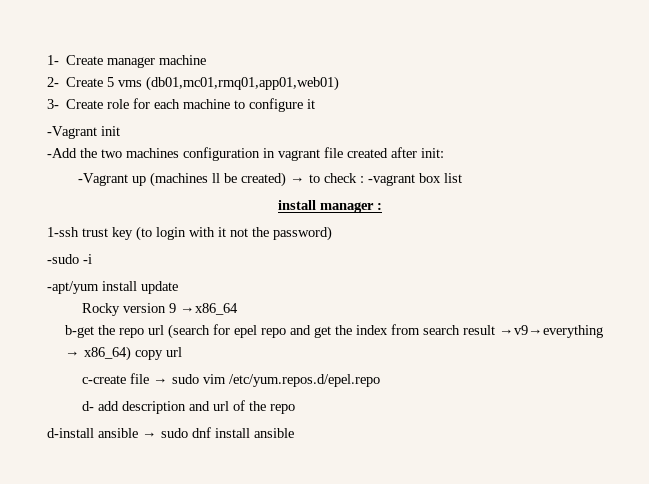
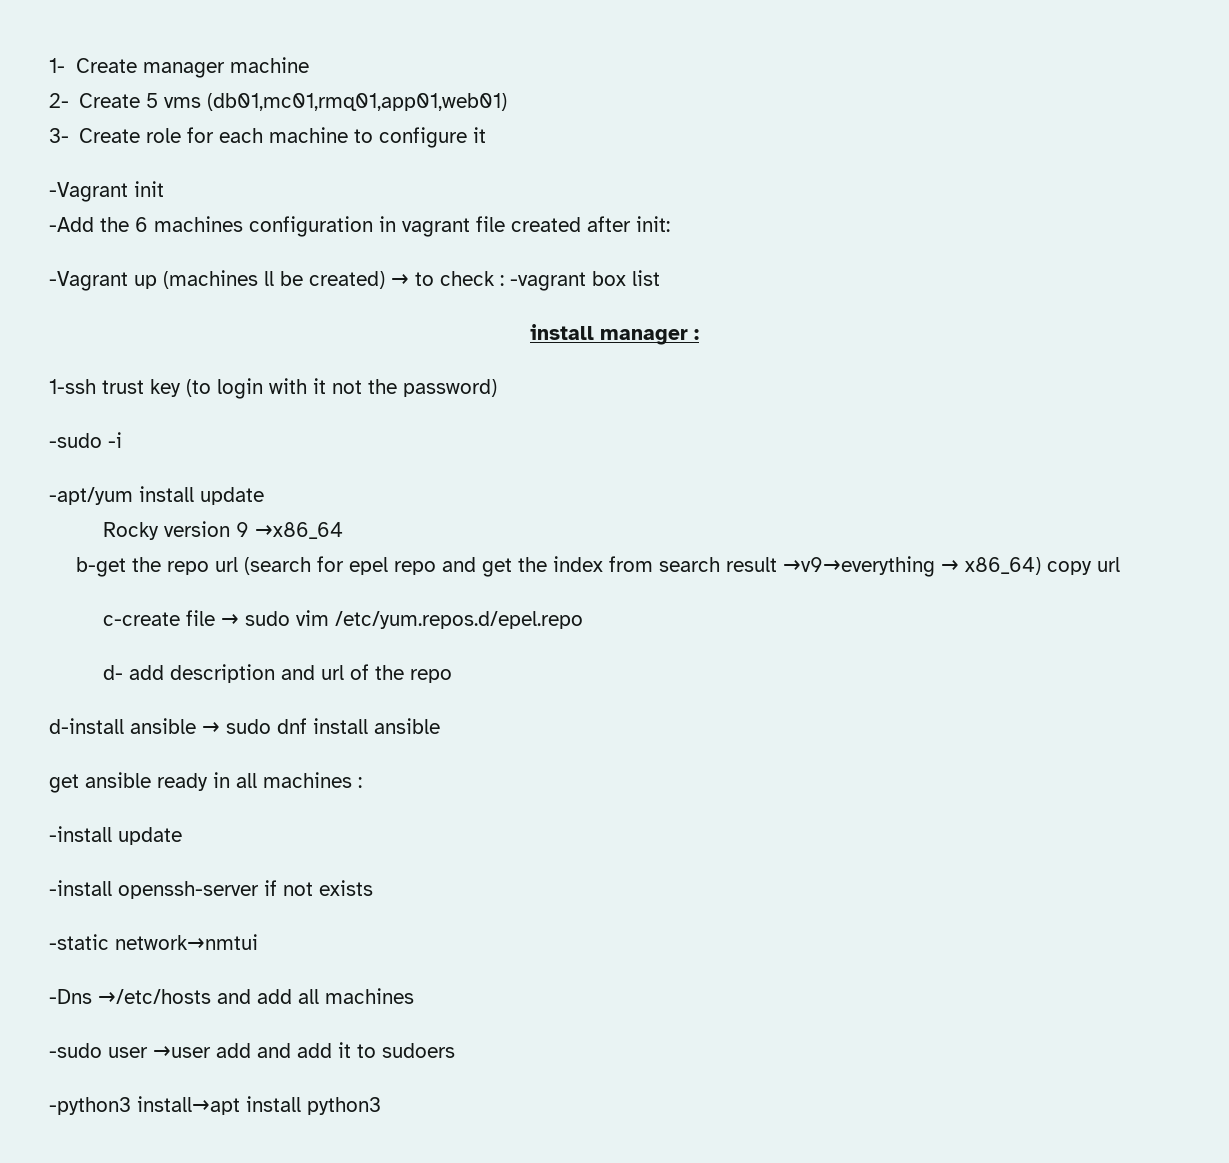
[101,149,122,158] two -> [135,217,148,232] 6
(294, 433) none -> [49,772,362,793] [49,826,182,845] [49,880,373,899] [49,934,258,950] [49,988,414,1004] [49,1042,455,1058] [49,1096,381,1115] // get ansible ready in all machines : // -install update // -install openssh-server if not exists // -static network→nmtui // -Dns →/etc/hosts and add all machines // -sudo user →user add and add it to sudoers // -python3 install→apt install python3

